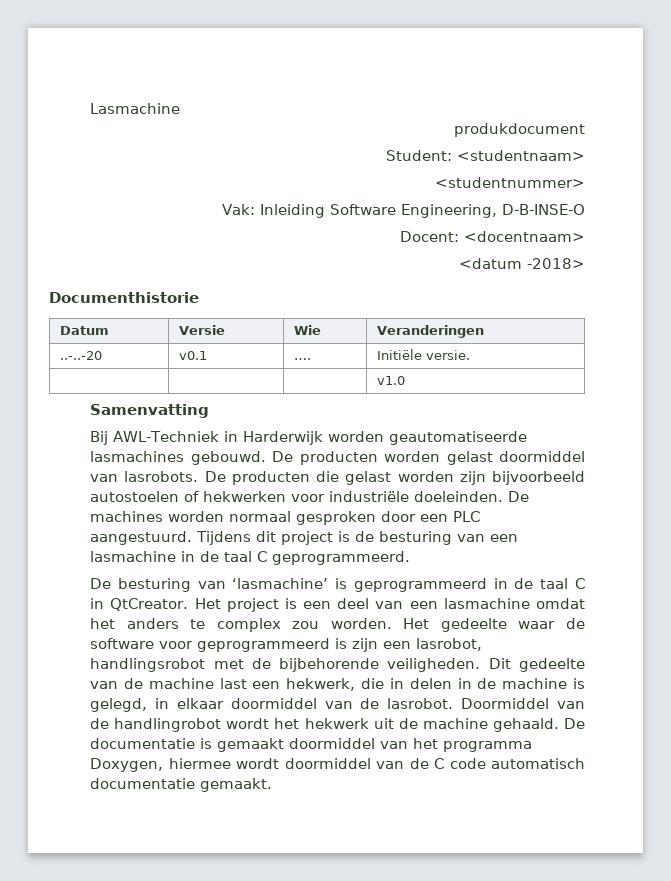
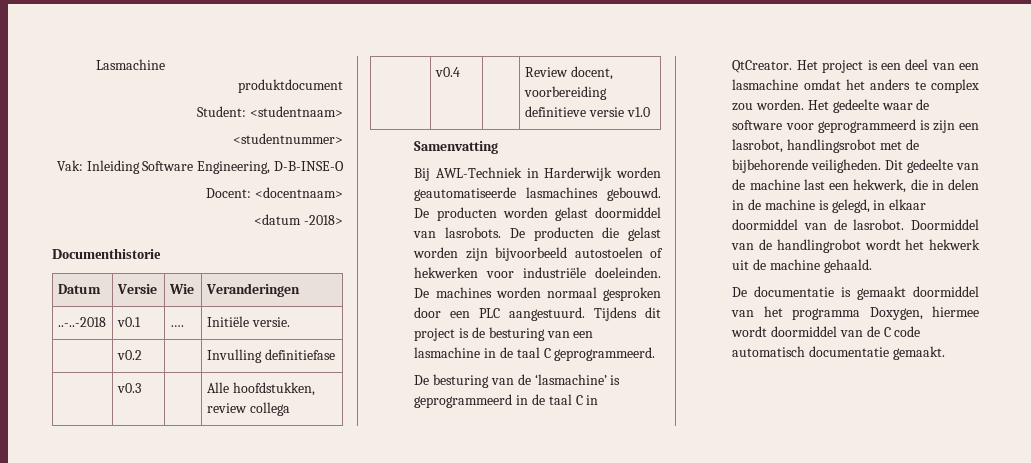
[454,123,585,137] produkdocument -> [238,79,343,93] produktdocument
[59,351,102,360] ..-..-20 -> [57,317,106,327] ..-..-2018
(470, 355) | | -> [116,350,142,360] [206,349,335,363] [116,383,141,393] [206,382,315,396] [206,402,290,416] [434,67,460,77] [524,66,613,80] [523,86,607,100] [524,106,624,117] v0.2 | | Invulling definitiefase // | v0.3 | | Alle hoofdstukken, review collega // | v0.4 | | Review docent, voorbereiding definitieve versie
(226, 585) none -> [517,374,531,385] de
(559, 725) none -> (872, 266) //

